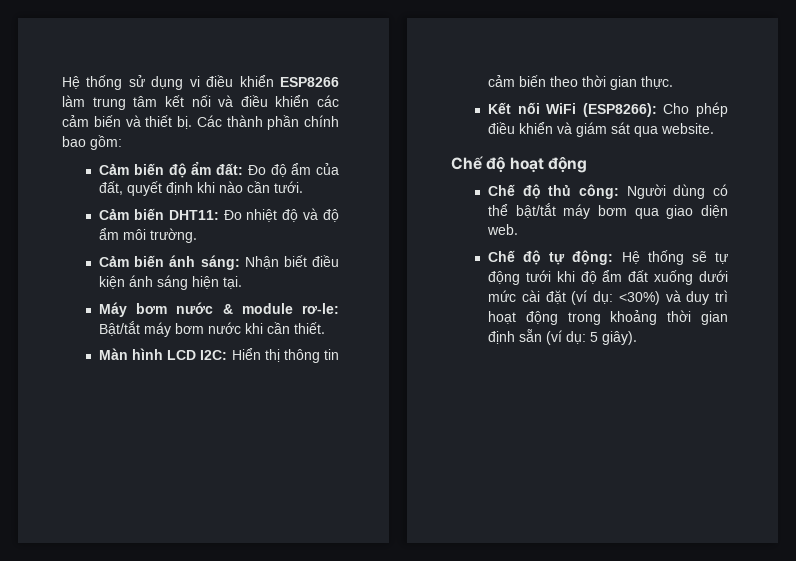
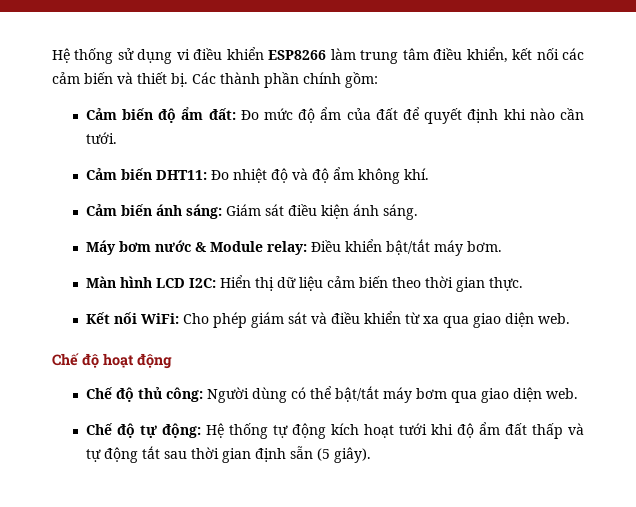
[164,95,310,107] kết nối và điều khiển -> [433,47,559,63] điều khiển, kết nối
[62,136,86,147] bao -> (341, 78) none
(266, 170) none -> [264,108,294,120] mức
[99,181,124,195] đất, -> [375,107,420,120] đất để
[123,228,198,243] môi trường. -> [357,168,429,184] không khí.
[244,255,307,269] Nhận biết -> [225,204,284,216] Giám sát
[157,275,243,290] sáng hiện tại. -> [382,204,418,220] sáng.
[241,303,339,314] [99,321,326,337] module rơ-le: Bật/tắt máy bơm nước khi cần thiết. -> [209,239,502,256] Module relay: Điều khiển bật/tắt máy bơm.
[283,349,339,363] thông tin -> [276,276,323,291] dữ liệu
[546,102,728,117] [488,122,715,137] WiFi (ESP8266): Cho phép điều khiển và giám sát qua website. -> [140,311,570,328] WiFi: Cho phép giám sát và điều khiển từ xa qua giao diện web.
[691,251,728,264] [488,271,521,285] sẽ tự động -> [272,423,394,439] tự động kích hoạt
[654,270,728,285] [488,290,728,305] [488,310,658,325] xuống dưới mức cài đặt (ví dụ: <30%) và duy trì hoạt động trong khoảng -> [531,423,585,439] [85,446,187,463] thấp và tự động tắt sau
[546,330,599,345] (ví dụ: 5 -> [316,448,330,461] (5

